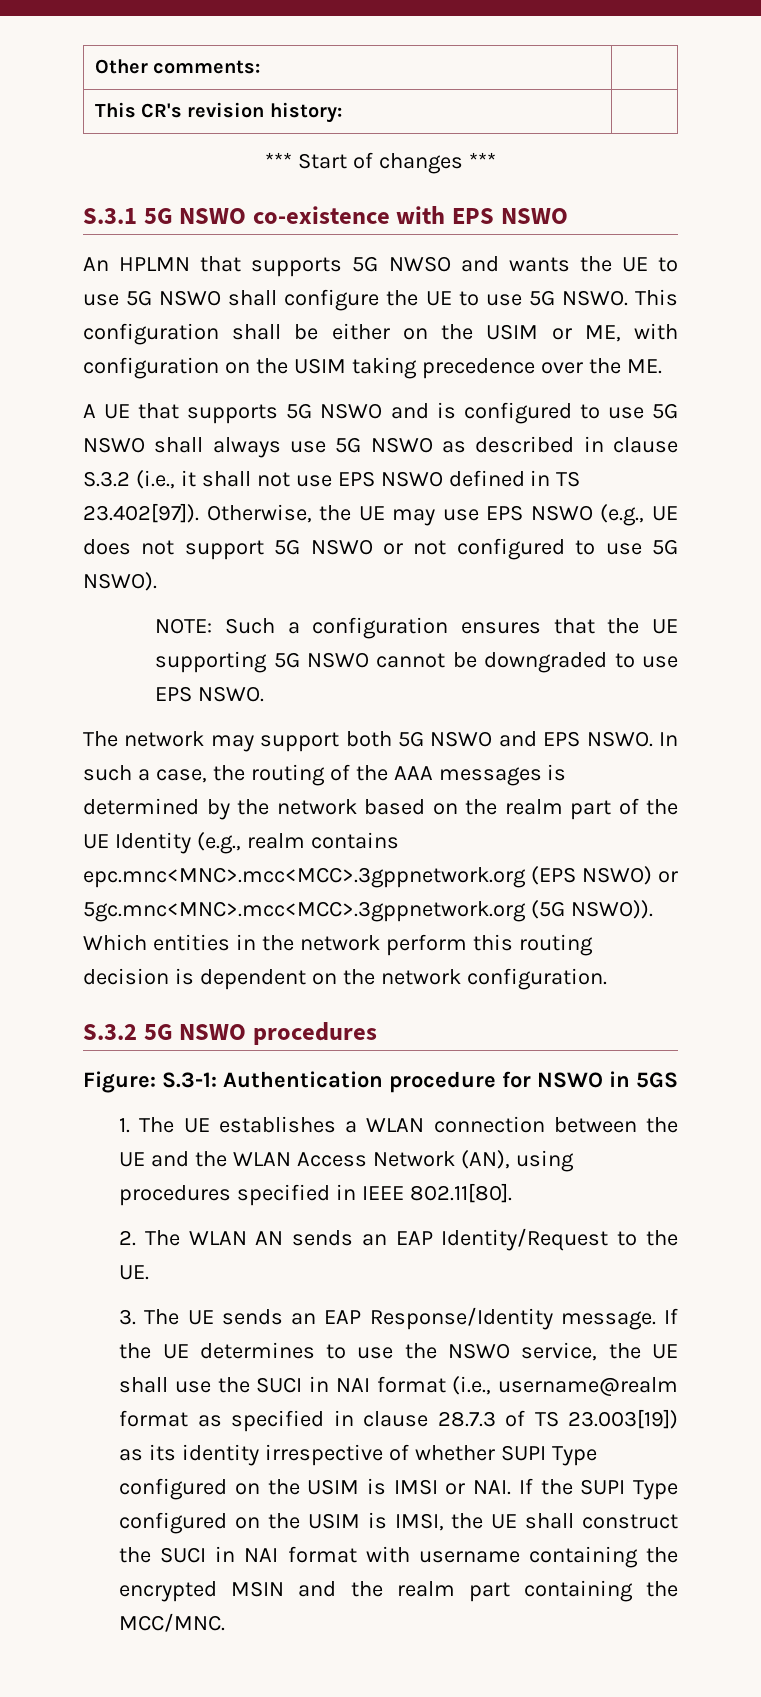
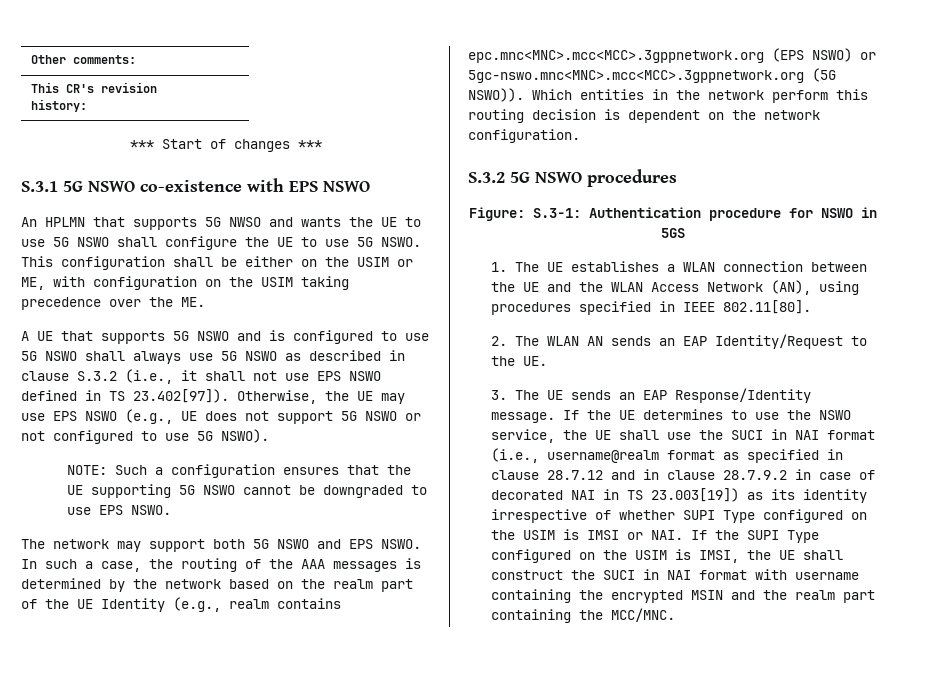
[83,901,526,922] 5gc.mnc<MNC>.mcc<MCC>.3gppnetwork.org -> [468,70,804,83] 5gc-nswo.mnc<MNC>.mcc<MCC>.3gppnetwork.org
[437,1410,526,1427] 28.7.3 of -> [547,469,876,480] [491,489,620,500] 28.7.12 and in clause 28.7.9.2 in case of decorated NAI in

